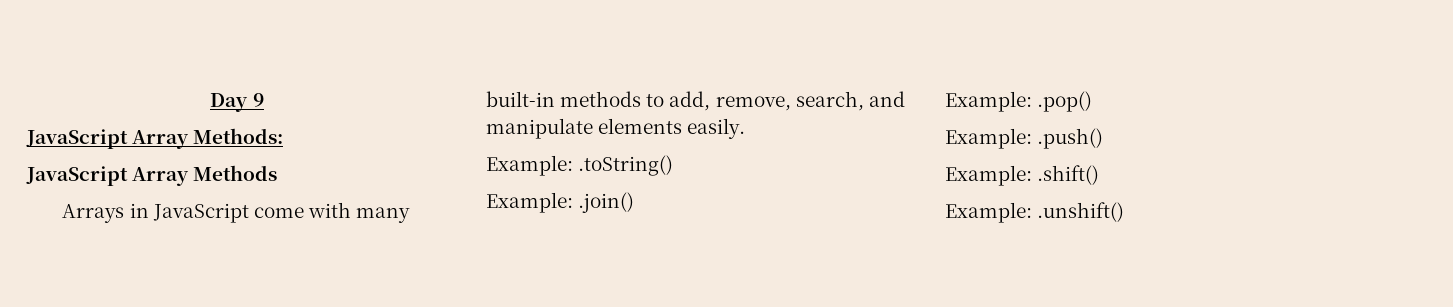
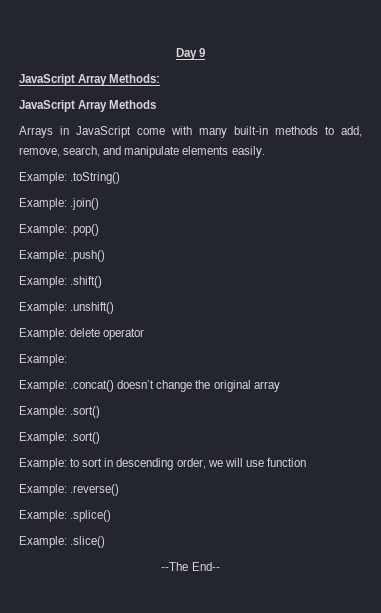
(1125, 212) none -> [19,328,145,340] [19,354,67,366] [19,380,280,392] [19,406,101,418] [19,432,101,444] [19,458,306,470] [19,484,120,496] [19,510,112,522] [19,536,106,548] [161,562,220,571] // Example: delete operator // Example: // Example: .concat() doesn’t change the original array // Example: .sort() // Example: .sort() // Example: to sort in descending order, we will use function // Example: .reverse() // Example: .splice() // Example: .slice() // --The End--

